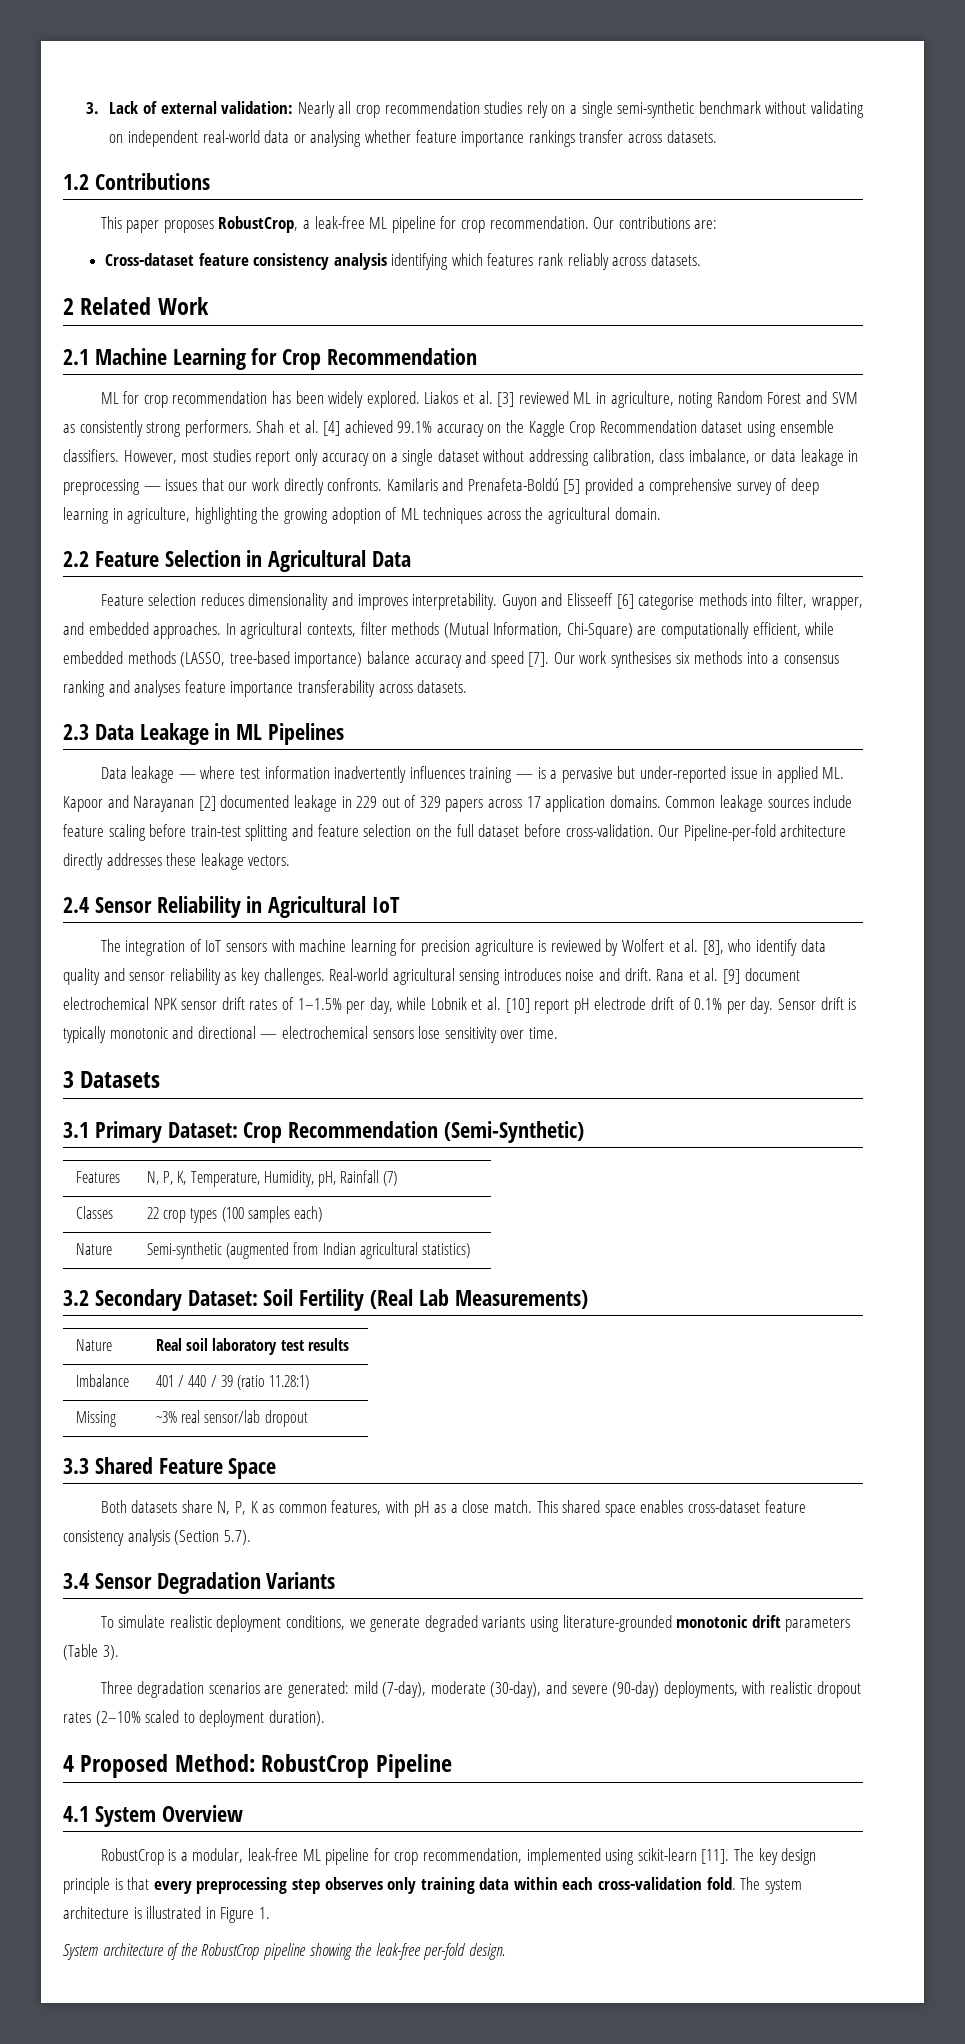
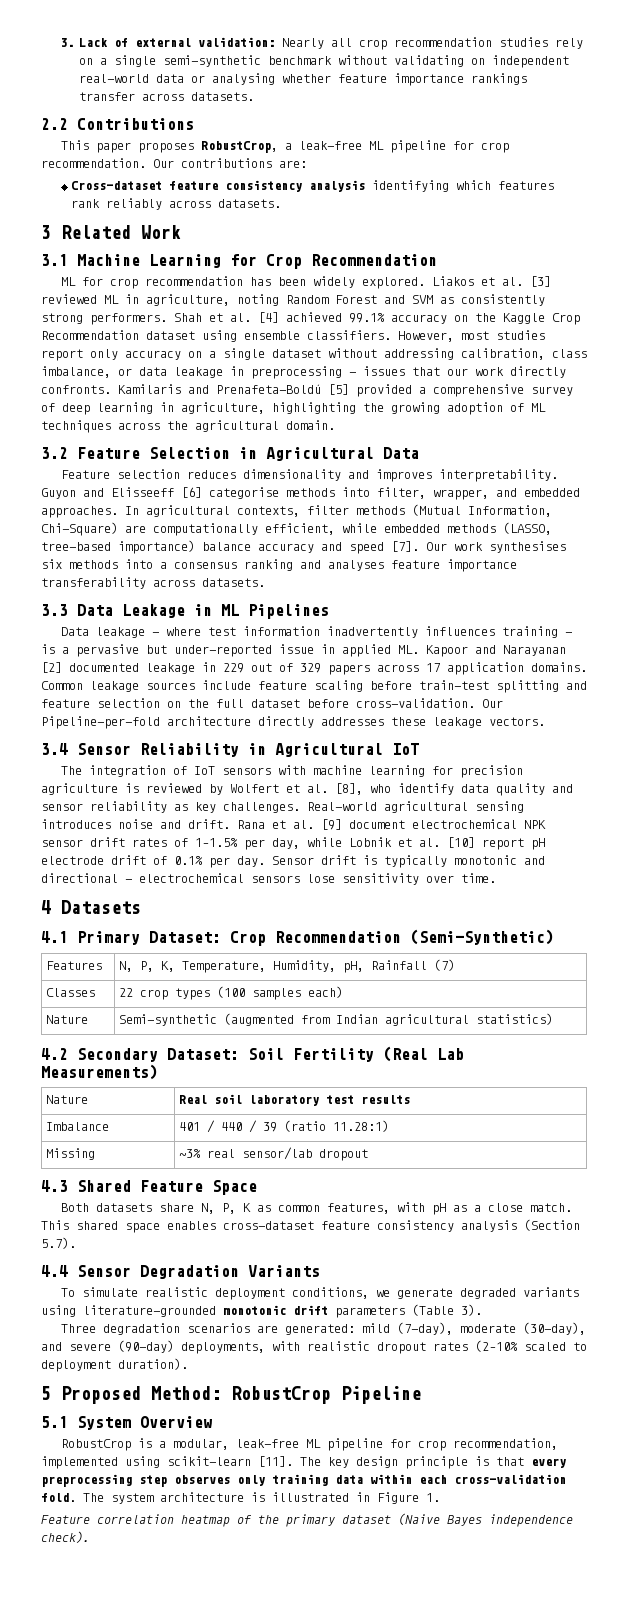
[63,174,89,190] 1.2 -> [41,118,68,130] 2.2
[63,298,74,315] 2 -> [41,225,51,239] 3
[63,349,89,365] 2.1 -> [41,254,68,266] 3.1
[63,551,89,567] 2.2 -> [41,447,68,459] 3.2
[63,724,89,740] 2.3 -> [41,604,68,616] 3.3
[63,897,89,913] 2.4 -> [41,743,68,755] 3.4
[63,1071,74,1088] 3 -> [41,900,51,914] 4
[63,1122,89,1138] 3.1 -> [41,931,68,943] 4.1
[63,1290,89,1306] 3.2 -> [41,1048,68,1060] 4.2
[63,1458,89,1474] 3.3 -> [41,1180,68,1192] 4.3
[63,1573,89,1589] 3.4 -> [41,1265,68,1277] 4.4
[63,1755,74,1772] 4 -> [41,1386,51,1400] 5
[63,1806,89,1822] 4.1 -> [41,1416,68,1428] 5.1
[63,1943,505,1960] System architecture of the RobustCrop pipeline showing the leak-free per-fold design. -> [41,1513,573,1527] [41,1531,90,1543] Feature correlation heatmap of the primary dataset (Naive Bayes independence check).

